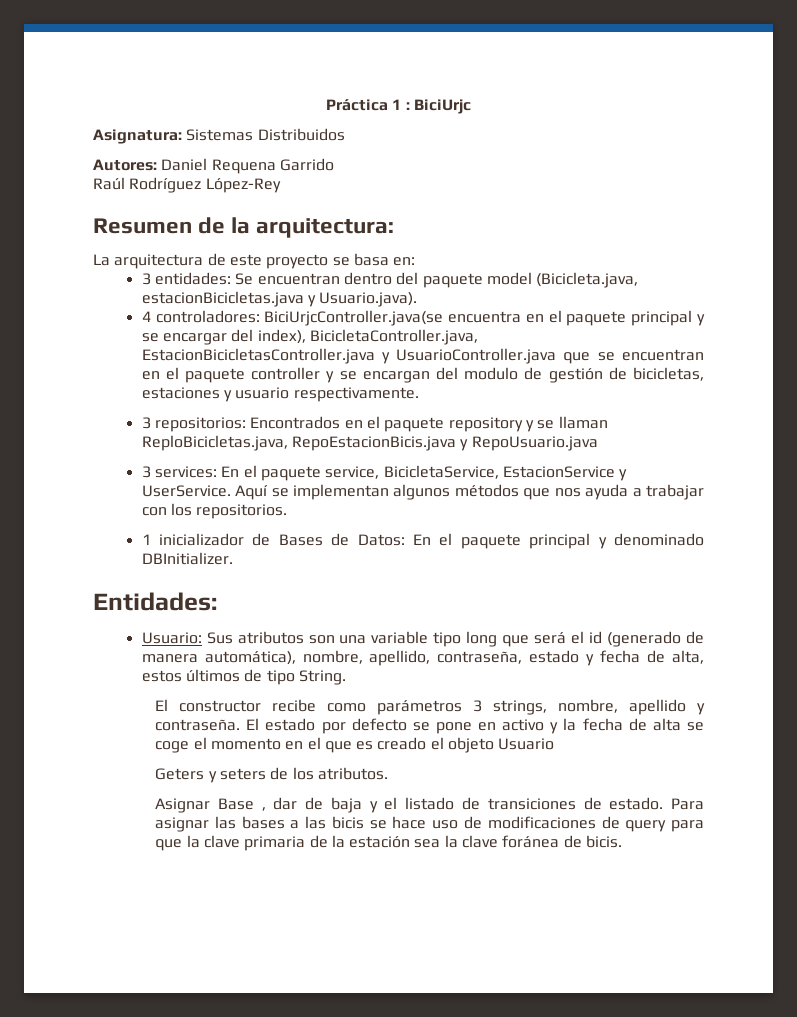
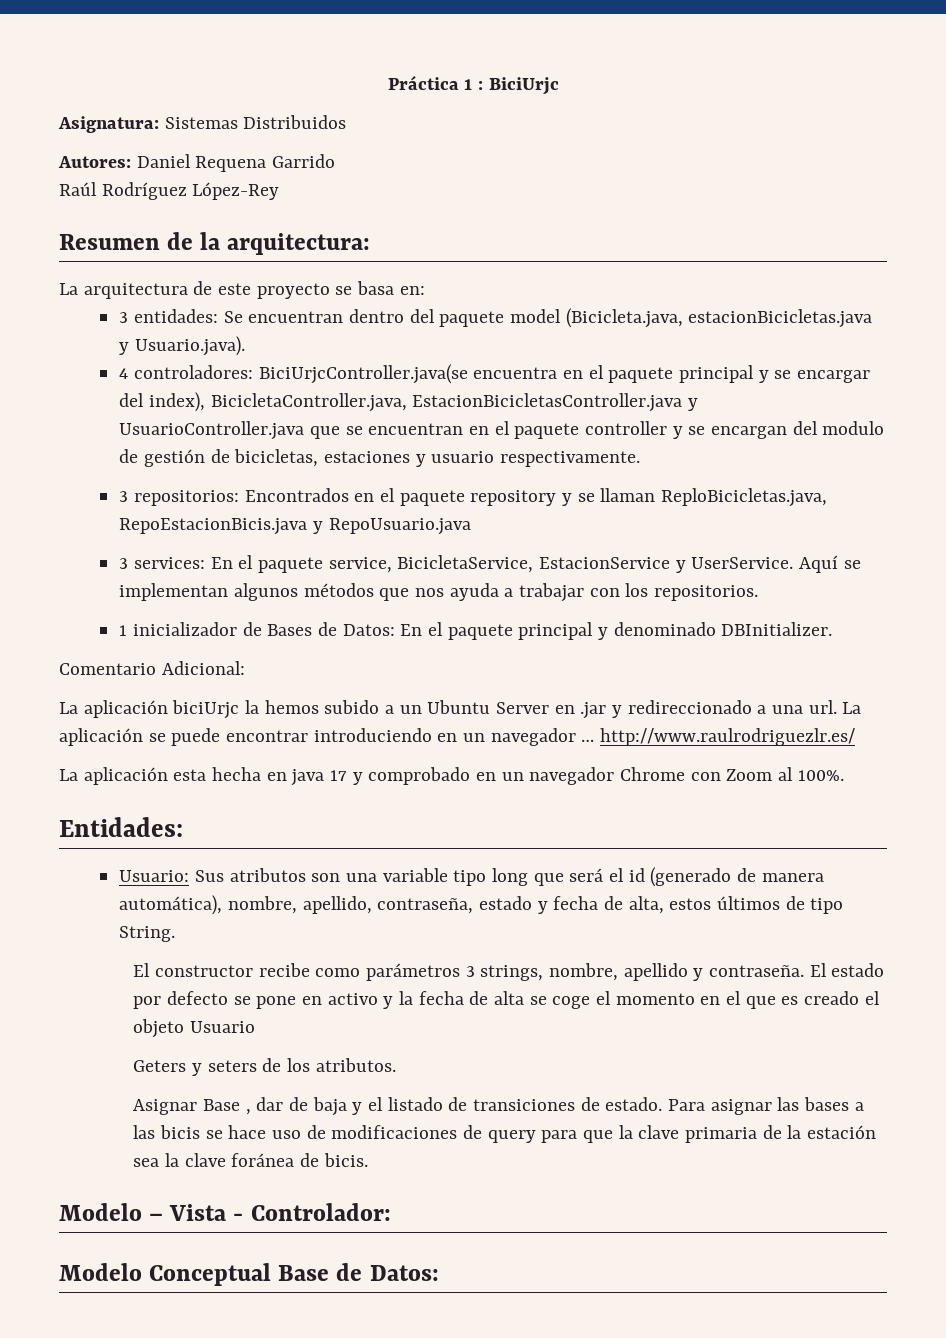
(233, 558) none -> [59,661,245,675] [59,700,862,719] [59,728,856,746] [59,767,844,786] // Comentario Adicional: // La aplicación biciUrjc la hemos subido a un Ubuntu Server en .jar y redireccionado a una url. La aplicación se puede encontrar introduciendo en un navegador … http://www.raulrodriguezlr.es/ // La aplicación esta hecha en java 17 y comprobado en un navegador Chrome con Zoom al 100%.
(623, 841) none -> [59,1203,391,1221] [59,1263,439,1286] // Modelo – Vista - Controlador: // Modelo Conceptual Base de Datos:

